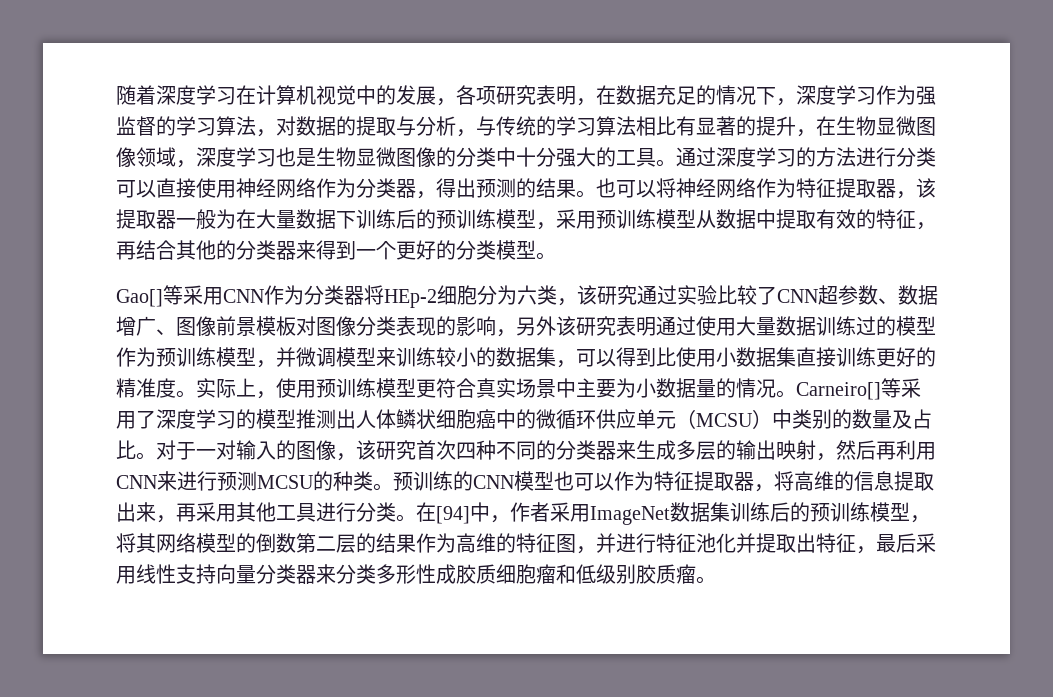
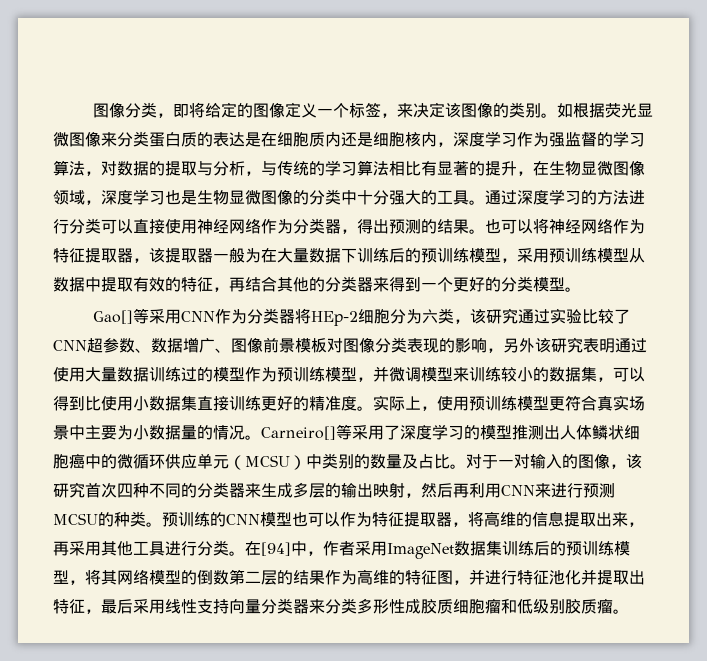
[116,85,776,106] 随着深度学习在计算机视觉中的发展，各项研究表明，在数据充足的情况下 -> [92,102,653,118] [53,131,437,147] 图像分类，即将给定的图像定义一个标签，来决定该图像的类别。如根据荧光显微图像来分类蛋白质的表达是在细胞质内还是细胞核内

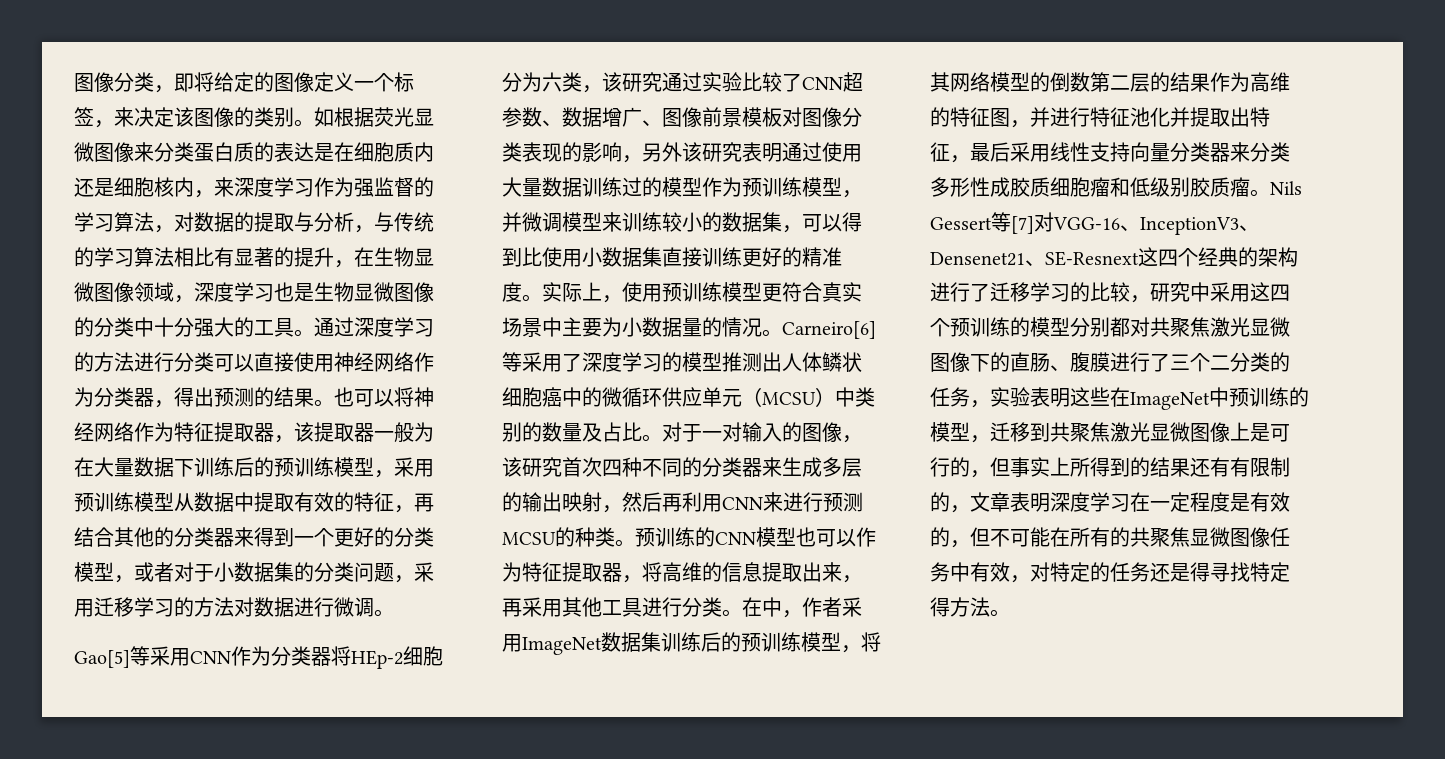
(453, 144) none -> [214,177,234,197] 来
(565, 284) none -> [114,562,434,583] [74,597,374,617] ，或者对于小数据集的分类问题，采用迁移学习的方法对数据进行微调
[92,310,133,324] Gao[] -> [74,650,130,668] Gao[5]
[261,426,336,440] Carneiro[] -> [782,321,876,339] Carneiro[6]
[261,542,291,556] [94] -> (762, 607) none
(629, 611) none -> [1270,181,1302,195] [930,212,1259,235] [930,247,1298,267] [930,282,1290,303] [930,317,1290,337] [930,352,1290,372] [930,387,1309,410] [930,422,1290,443] [930,457,1290,478] [930,492,1290,513] [930,527,1290,548] [930,562,1290,583] [930,597,1010,617] Nils Gessert等[7]对VGG-16、InceptionV3、Densenet21、SE-Resnext这四个经典的架构进行了迁移学习的比较，研究中采用这四个预训练的模型分别都对共聚焦激光显微图像下的直肠、腹膜进行了三个二分类的任务，实验表明这些在ImageNet中预训练的模型，迁移到共聚焦激光显微图像上是可行的，但事实上所得到的结果还有有限制的，文章表明深度学习在一定程度是有效的，但不可能在所有的共聚焦显微图像任务中有效，对特定的任务还是得寻找特定得方法。

